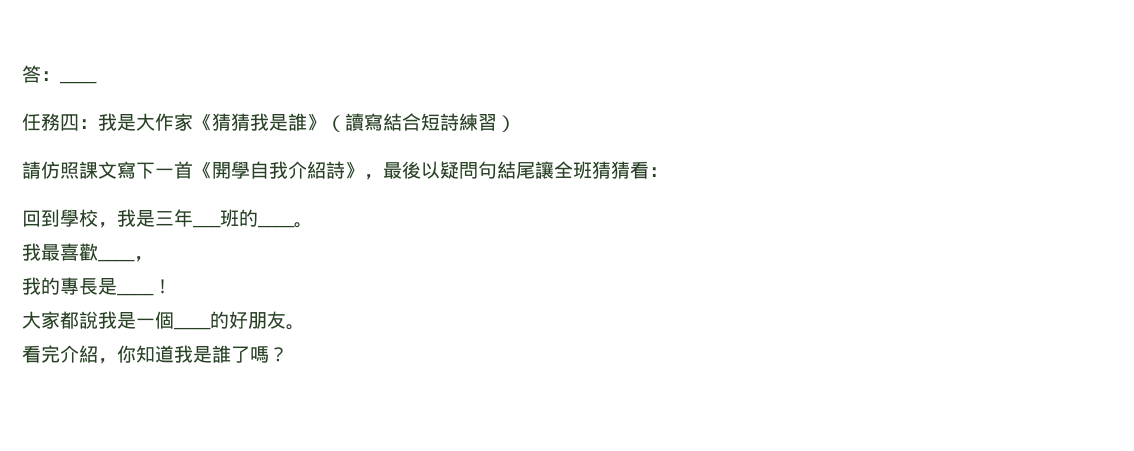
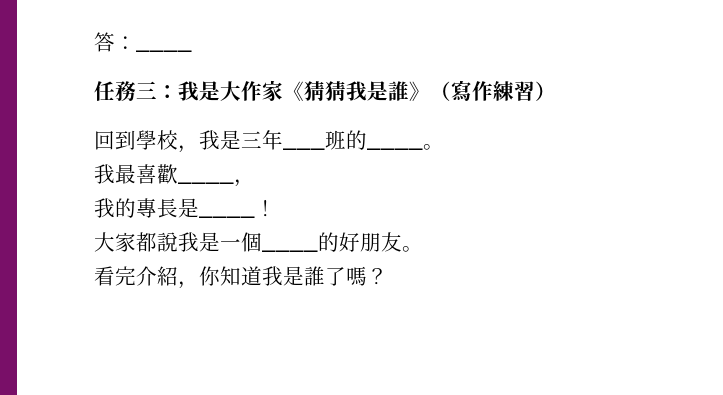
[60,114,79,131] 四 -> [136,81,157,99] 三
[345,113,459,131] 讀寫結合短詩 -> [451,80,493,102] 寫作
[22,161,668,180] // 請仿照課文寫下一首《開學自我介紹詩》，最後以疑問句結尾讓全班猜猜看： -> (556, 91) none

